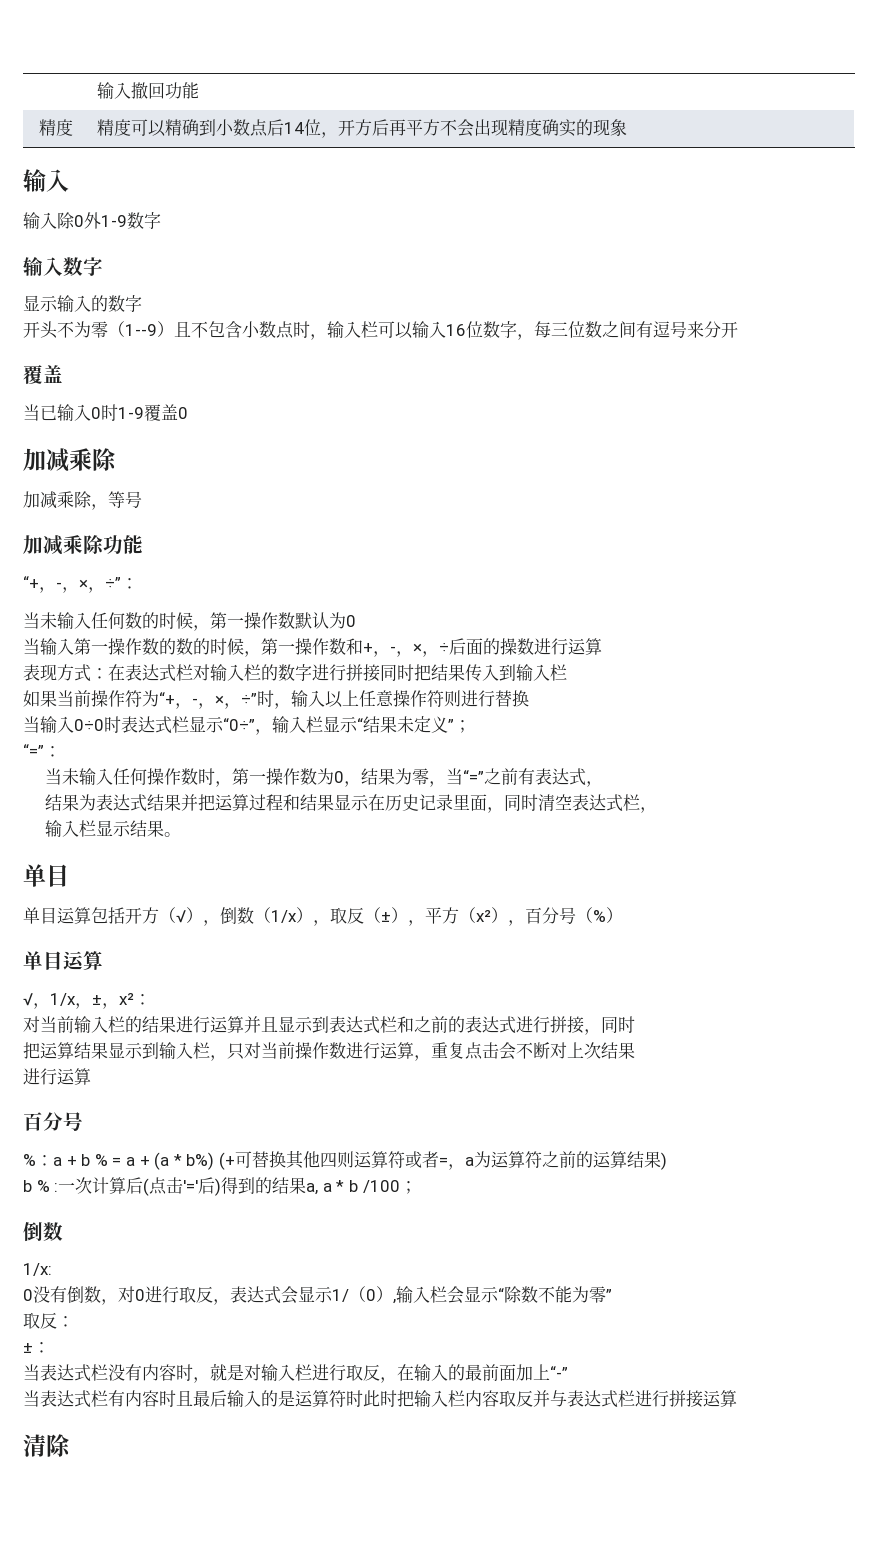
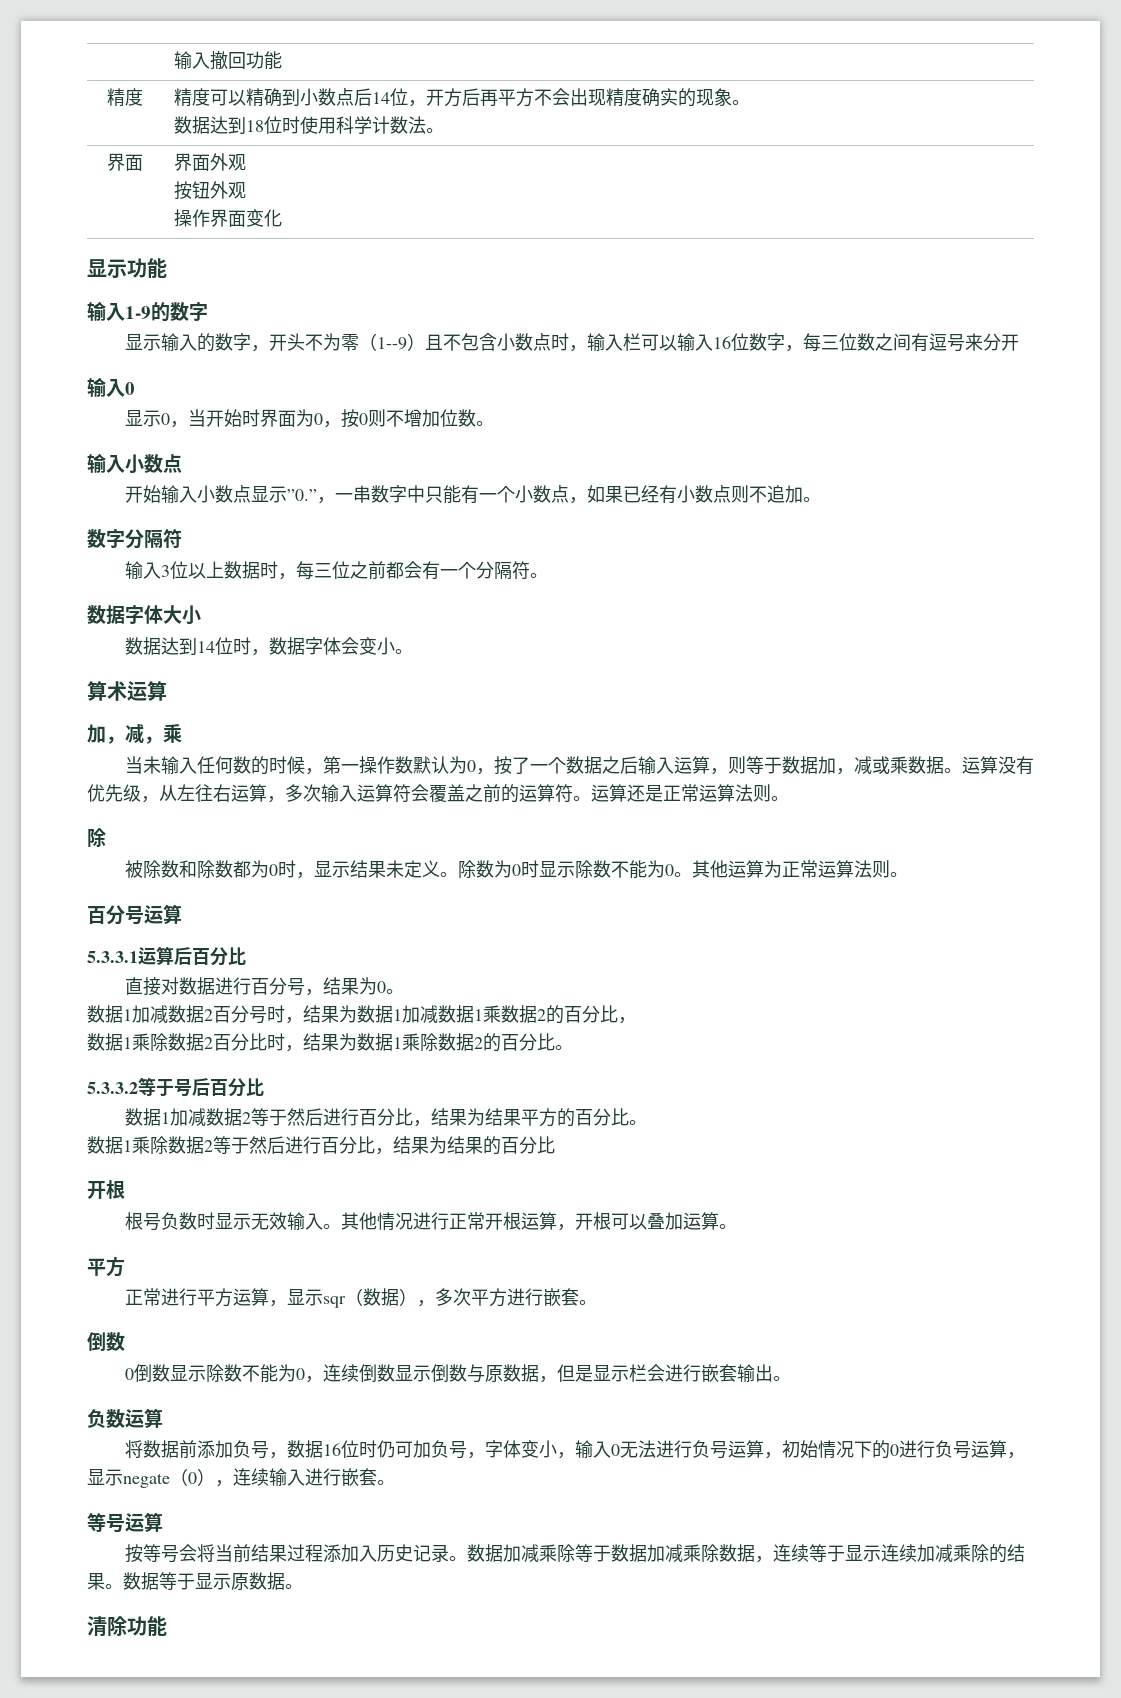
[23,169,69,192] [23,212,161,229] [23,256,63,276] // 输入 // 输入除0外1-9数字 // 输入 -> [732,100,751,105] [174,116,445,134] [107,153,143,171] [174,153,247,171] [174,181,247,200] [174,209,283,227] [87,258,167,278] [87,301,170,322] 。 // 数据达到18位时使用科学计数法。 // 界面 | 界面外观 // 按钮外观 // 操作界面变化 // 显示功能 // 输入1-9的
(142, 303) // -> [250,345,269,352] ，
[23,365,63,384] [23,404,188,421] [23,448,117,472] [23,491,142,510] [23,535,143,555] [23,576,138,593] 覆盖 // 当已输入0时1-9覆盖0 // 加减乘除 // 加减乘除，等号 // 加减乘除功能 // “+，-，×，÷”： -> [87,377,135,397] [124,409,494,428] [87,453,182,474] [124,485,821,504] [87,529,182,549] [124,561,548,580] [87,605,201,625] [124,637,413,656] [87,681,167,701] [87,724,182,744] 输入0 // 显示0，当开始时界面为0，按0则不增加位数。 // 输入小数点 // 开始输入小数点显示”0.”，一串数字中只能有一个小数点，如果已经有小数点则不追加。 // 数字分隔符 // 输入3位以上数据时，每三位之前都会有一个分隔符。 // 数据字体大小 // 数据达到14位时，数据字体会变小。 // 算术运算 // 加，减，乘
[23,638,602,657] [23,664,567,682] [23,690,529,709] [23,716,471,735] [23,744,61,757] [45,768,604,787] [45,794,658,813] [45,820,182,837] [23,864,69,887] [23,907,623,926] [23,951,103,970] [23,993,151,1009] [23,1016,635,1035] [23,1042,635,1061] [23,1068,91,1085] [23,1112,83,1131] [23,1150,667,1170] [23,1177,417,1196] [23,1221,63,1242] [23,1263,52,1276] [23,1286,612,1305] [23,1312,74,1329] [23,1342,50,1353] [23,1363,568,1383] [23,1390,737,1408] // 当输入第一操作数的数的时候，第一操作数和+，-，×，÷后面的操数进行运算 // 表现方式：在表达式栏对输入栏的数字进行拼接同时把结果传入到输入栏 // 如果当前操作符为“+，-，×，÷”时，输入以上任意操作符则进行替换 // 当输入0÷0时表达式栏显示“0÷”，输入栏显示“结果未定义”； // “=”： // 当未输入任何操作数时，第一操作数为0，结果为零，当“=”之前有表达式， // 结果为表达式结果并把运算过程和结果显示在历史记录里面，同时清空表达式栏， // 输入栏显示结果。 // 单目 // 单目运算包括开方（√），倒数（1/x），取反（±），平方（x²），百分号（%） // 单目运算 // √，1/x，±，x²： // 对当前输入栏的结果进行运算并且显示到表达式栏和之前的表达式进行拼接，同时 // 把运算结果显示到输入栏，只对当前操作数进行运算，重复点击会不断对上次结果 // 进行运算 // 百分号 // %：a + b % = a + (a * b%) (+可替换其他四则运算符或者=，a为运算符之前的运算结果) // b % :一次计算后(点击'='后)得到的结果a, a * b /100； // 倒数 // 1/x: // 0没有倒数，对0进行取反，表达式会显示1/（0）,输入栏会显示“除数不能为零” // 取反： // ±： // 当表达式栏没有内容时，就是对输入栏进行取反，在输入的最前面加上“-” // 当表达式栏有内容时且最后输入的是运算符时此时把输入栏内容取反并与表达式栏进行拼接运算 -> [475,756,1034,775] [87,784,789,803] [87,828,106,847] [124,860,908,879] [87,904,182,925] [87,946,246,966] [124,977,404,996] [87,1005,636,1024] [87,1033,573,1052] [87,1077,264,1097] [124,1108,647,1127] [87,1136,555,1155] [87,1180,125,1199] [124,1212,737,1231] [87,1256,125,1277] [124,1288,597,1308] [87,1332,125,1351] [124,1364,791,1383] [87,1408,163,1428] [124,1440,1025,1459] [87,1468,395,1488] [87,1512,163,1533] [124,1544,1025,1563] [87,1572,303,1590] ，按了一个数据之后输入运算，则等于数据加，减或乘数据。运算没有优先级，从左往右运算，多次输入运算符会覆盖之前的运算符。运算还是正常运算法则。 // 除 // 被除数和除数都为0时，显示结果未定义。除数为0时显示除数不能为0。其他运算为正常运算法则。 // 百分号运算 // 5.3.3.1运算后百分比 // 直接对数据进行百分号，结果为0。 // 数据1加减数据2百分号时，结果为数据1加减数据1乘数据2的百分比， // 数据1乘除数据2百分比时，结果为数据1乘除数据2的百分比。 // 5.3.3.2等于号后百分比 // 数据1加减数据2等于然后进行百分比，结果为结果平方的百分比。 // 数据1乘除数据2等于然后进行百分比，结果为结果的百分比 // 开根 // 根号负数时显示无效输入。其他情况进行正常开根运算，开根可以叠加运算。 // 平方 // 正常进行平方运算，显示sqr（数据），多次平方进行嵌套。 // 倒数 // 0倒数显示除数不能为0，连续倒数显示倒数与原数据，但是显示栏会进行嵌套输出。 // 负数运算 // 将数据前添加负号，数据16位时仍可加负号，字体变小，输入0无法进行负号运算，初始情况下的0进行负号运算，显示negate（0），连续输入进行嵌套。 // 等号运算 // 按等号会将当前结果过程添加入历史记录。数据加减乘除等于数据加减乘除数据，连续等于显示连续加减乘除的结果。数据等于显示原数据。
(71, 1445) none -> [127,1616,167,1636] 功能

